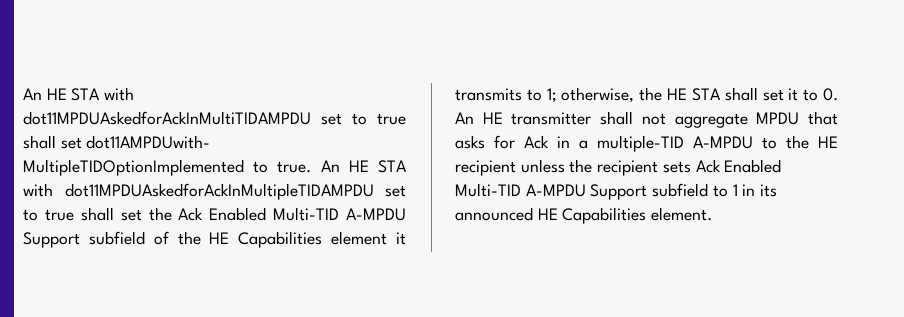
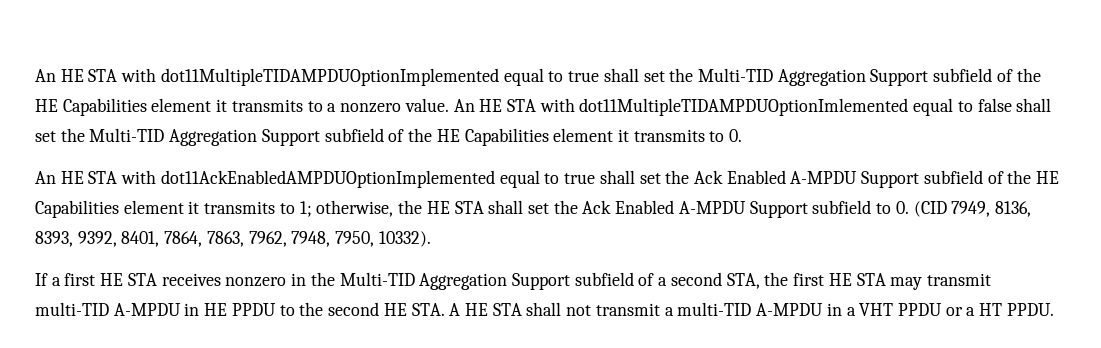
[23,87,135,101] [23,111,406,125] [23,135,211,149] [23,159,407,176] [23,183,406,200] An HE STA with dot11MPDUAskedforAckInMultiTIDAMPDU set to true shall set dot11AMPDUwith- MultipleTIDOptionImplemented to true. An HE STA with dot11MPDUAskedforAckInMultipleTIDAMPDU set -> [35,68,1041,86] [35,98,1052,116] [35,128,743,146] [35,170,540,188] An HE STA with dot11MultipleTIDAMPDUOptionImplemented equal to true shall set the Multi-TID Aggregation Support subfield of the HE Capabilities element it transmits to a nonzero value. An HE STA with dot11MultipleTIDAMPDUOptionImlemented equal to false shall set the Multi-TID Aggregation Support subfield of the HE Capabilities element it transmits to 0. // An HE STA with dot11AckEnabledAMPDUOptionImplemented equal
[273,207,340,221] Multi-TID -> (786, 177) none
[788,88,838,101] [455,111,838,128] [455,135,838,152] [455,159,782,176] [455,183,521,197] it to 0. An HE transmitter shall not aggregate MPDU that asks for Ack in a multiple-TID A-MPDU to the HE recipient unless the recipient sets Ack Enabled Multi-TID -> [553,200,675,214] the Ack Enabled
[732,184,778,197] [455,207,713,224] 1 in its announced HE Capabilities element. -> [895,201,1031,217] [35,231,431,247] [35,272,991,290] [35,302,1054,316] 0. (CID 7949, 8136, 8393, 9392, 8401, 7864, 7863, 7962, 7948, 7950, 10332). // If a first HE STA receives nonzero in the Multi-TID Aggregation Support subfield of a second STA, the first HE STA may transmit multi-TID A-MPDU in HE PPDU to the second HE STA. A HE STA shall not transmit a multi-TID A-MPDU in a VHT PPDU or a HT PPDU.

